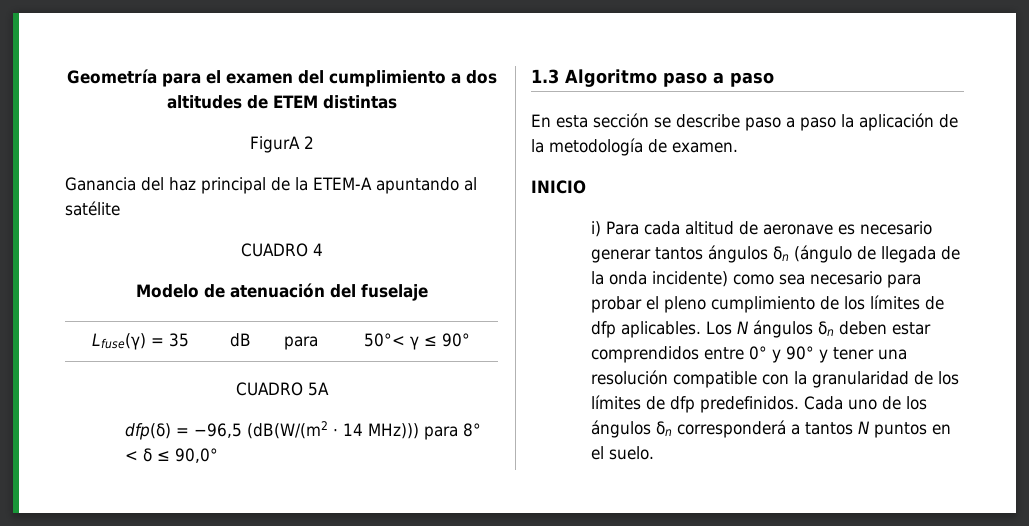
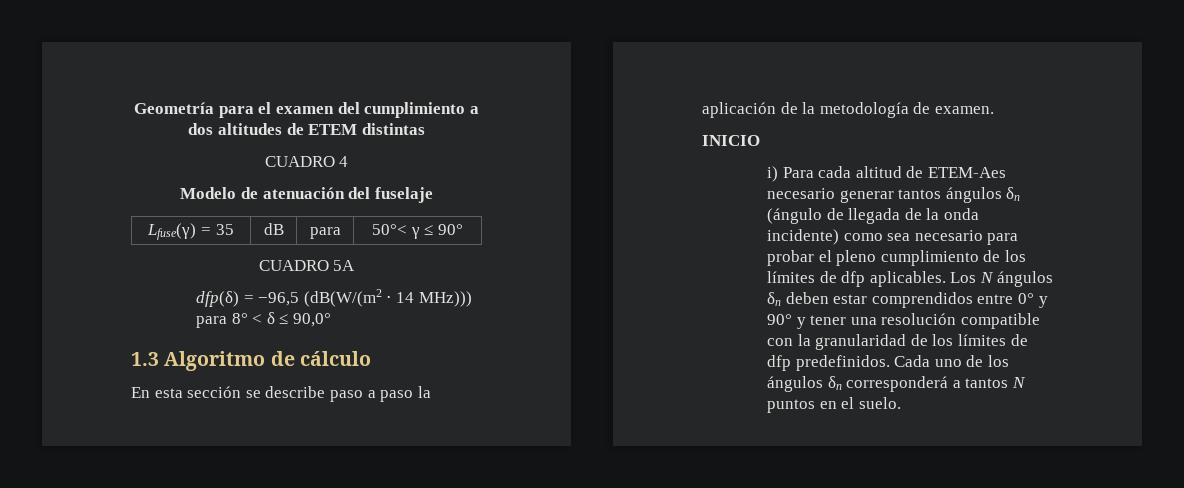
[249,136,314,153] [65,177,477,194] [65,201,120,216] // FigurA 2 // Ganancia del haz principal de la ETEM-A apuntando al satélite -> (425, 129) none
[663,72,774,87] paso a paso -> [270,351,371,366] de cálculo
[762,224,855,235] aeronave es -> [928,167,1007,178] ETEM-Aes

